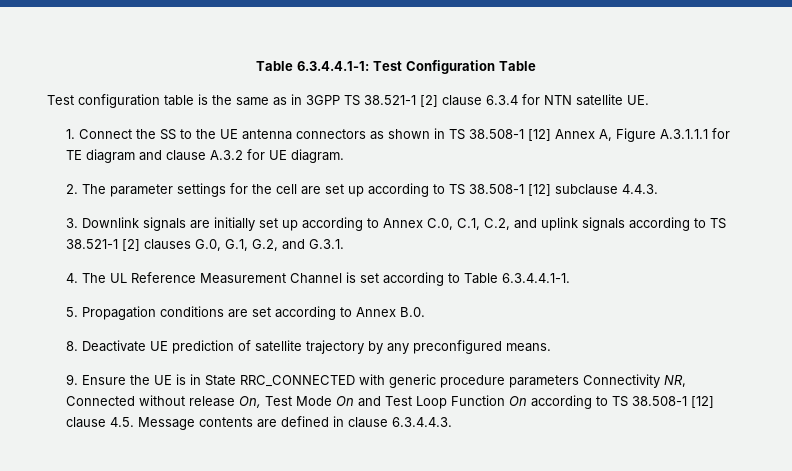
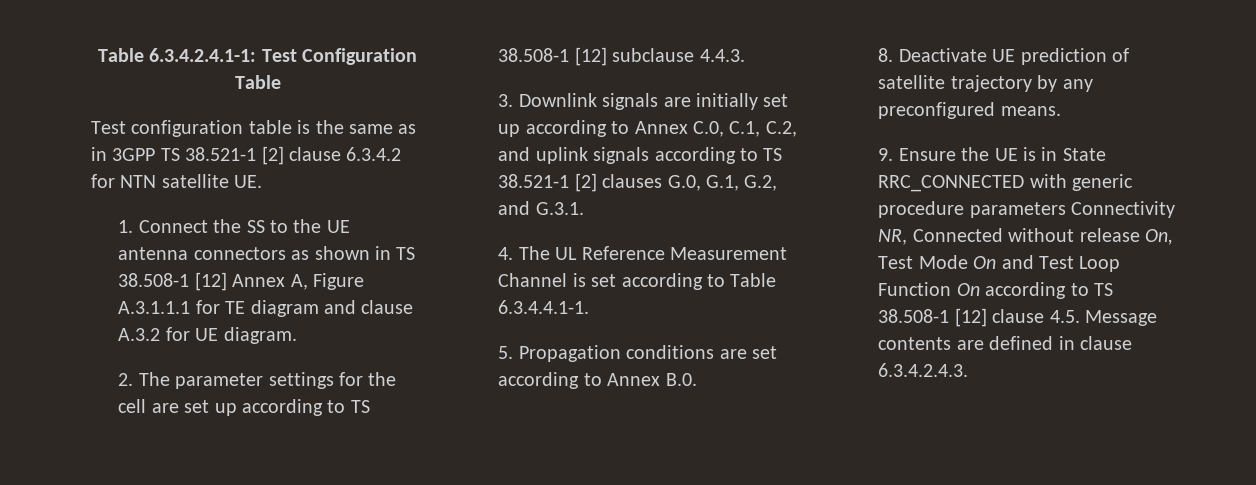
[256,61,369,71] Table 6.3.4.4.1-1: -> [97,48,257,62] Table 6.3.4.2.4.1-1:
[486,95,518,105] 6.3.4 -> [346,147,402,161] 6.3.4.2
[392,417,453,427] 6.3.4.4.3. -> [878,363,969,377] 6.3.4.2.4.3.

